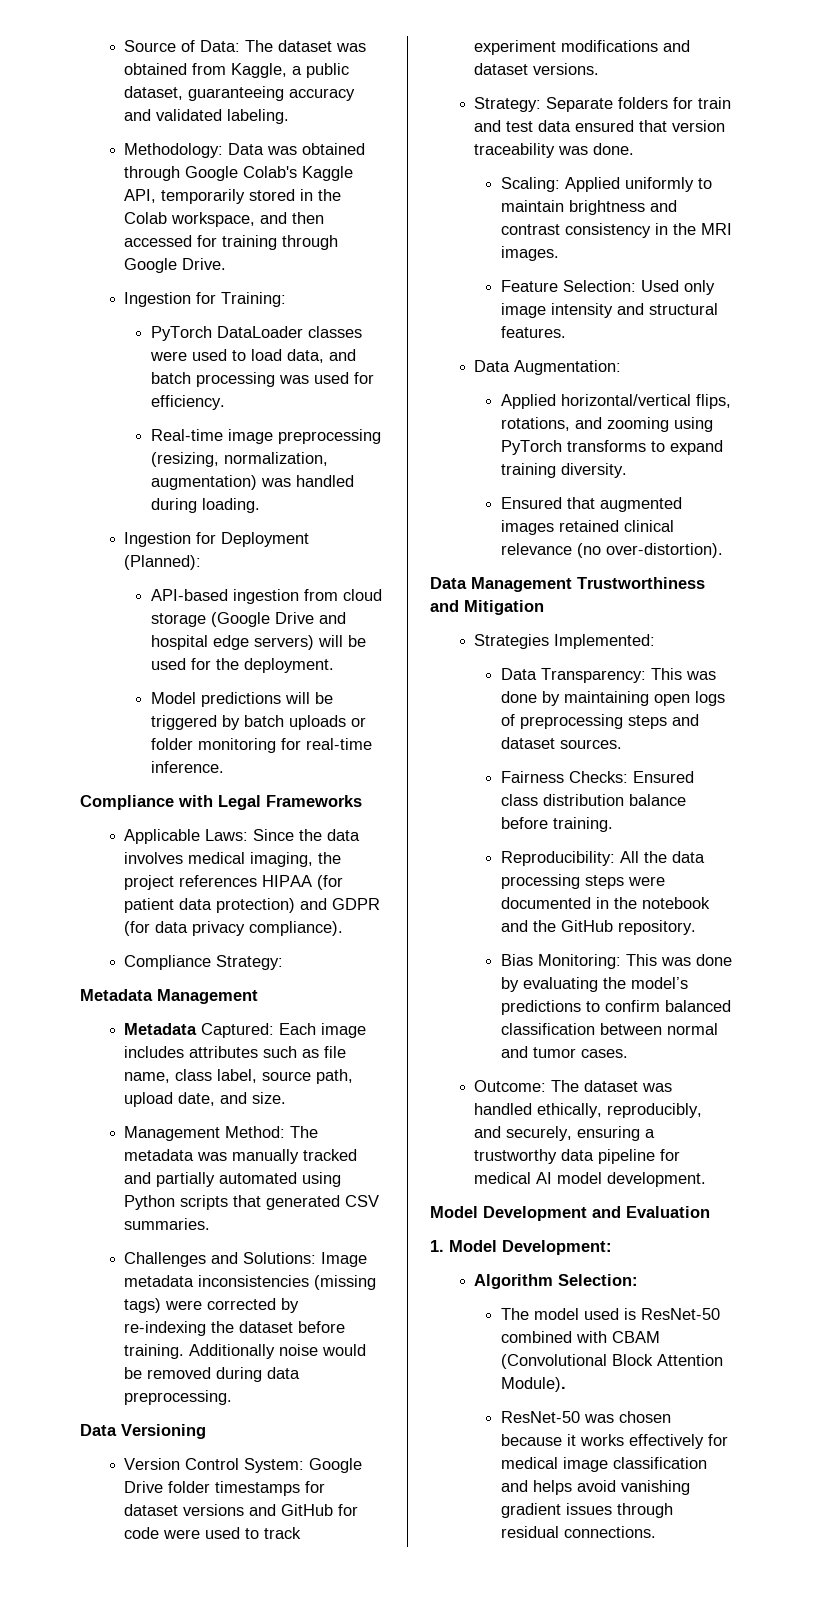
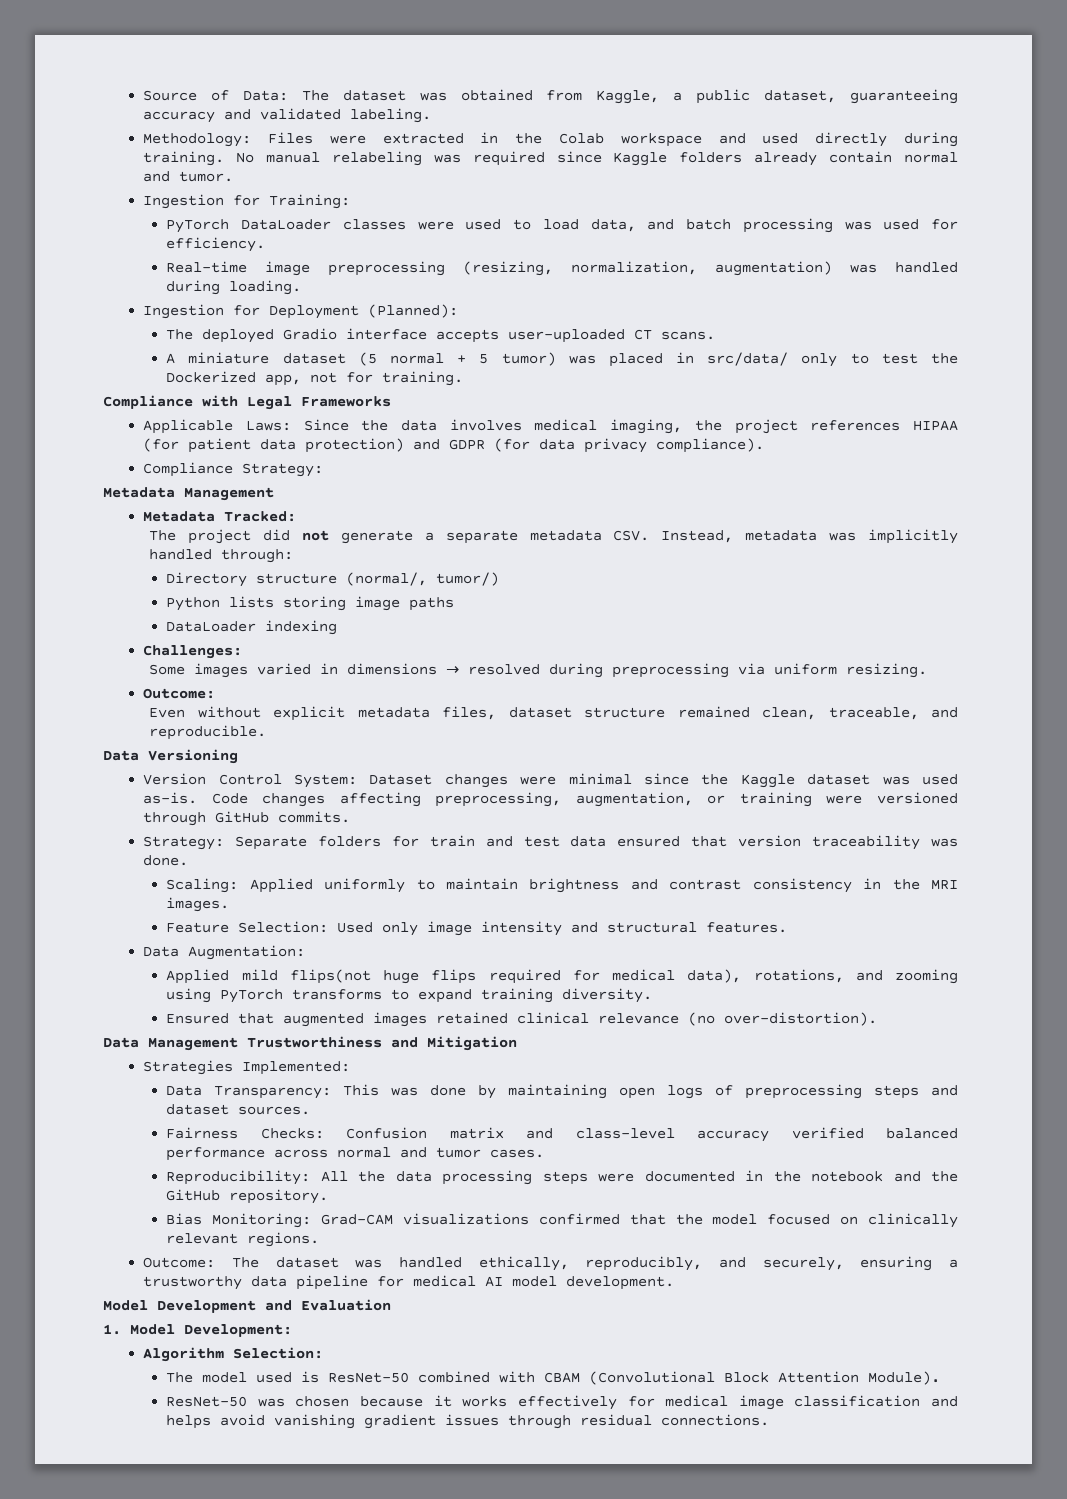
[228,143,366,155] [124,166,354,181] [124,189,342,204] [124,212,325,227] [124,235,339,250] [124,258,227,273] Data was obtained through Google Colab's Kaggle API, temporarily stored in the Colab workspace, and then accessed for training through Google Drive. -> [267,132,958,147] [143,151,958,166] [143,171,234,182] Files were extracted in the Colab workspace and used directly during training. No manual relabeling was required since Kaggle folders already contain normal and tumor.
[150,589,382,604] [150,612,346,627] [150,635,366,650] [150,658,334,673] [150,692,333,707] [150,715,366,730] [150,738,372,753] [150,761,224,773] API-based ingestion from cloud storage (Google Drive and hospital edge servers) will be used for the deployment. // Model predictions will be triggered by batch uploads or folder monitoring for real-time inference. -> [166,328,716,343] [166,352,958,367] [166,371,464,386] The deployed Gradio interface accepts user-uploaded CT scans. // A miniature dataset (5 normal + 5 tumor) was placed in src/data/ only to test the Dockerized app, not for training.
[201,1023,367,1038] [124,1046,347,1058] [124,1069,354,1084] [124,1092,287,1107] [124,1126,319,1141] [124,1149,358,1164] [124,1172,342,1187] [124,1195,380,1210] [124,1218,211,1230] [124,1252,368,1267] [124,1275,377,1290] [124,1298,300,1313] [124,1321,346,1336] [124,1344,367,1359] [124,1367,301,1382] [124,1390,233,1405] Captured: Each image includes attributes such as file name, class label, source path, upload date, and size. // Management Method: The metadata was manually tracked and partially automated using Python scripts that generated CSV summaries. // Challenges and Solutions: Image metadata inconsistencies (missing tags) were corrected by re-indexing the dataset before training. Additionally noise would be removed during data preprocessing. -> [224,511,297,522] [149,529,958,544] [149,549,294,563] [166,572,500,587] [166,596,455,611] [166,620,338,635] [143,645,243,659] [149,663,928,678] [143,688,216,699] [149,706,958,721] [149,725,267,740] Tracked: // The project did not generate a separate metadata CSV. Instead, metadata was implicitly handled through: // Directory structure (normal/, tumor/) // Python lists storing image paths // DataLoader indexing // Challenges: // Some images varied in dimensions → resolved during preprocessing via uniform resizing. // Outcome: // Even without explicit metadata files, dataset structure remained clean, traceable, and reproducible.
[309,1458,363,1473] [124,1481,326,1496] [124,1504,359,1516] [124,1527,302,1539] [474,40,691,55] [474,63,600,75] Google Drive folder timestamps for dataset versions and GitHub for code were used to track experiment modifications and dataset versions. -> [369,773,958,788] [143,792,958,807] [143,811,351,826] Dataset changes were minimal since the Kaggle dataset was used as-is. Code changes affecting preprocessing, augmentation, or training were versioned through GitHub commits.
[560,394,731,409] horizontal/vertical flips, -> [241,969,742,984] mild flips(not huge flips required for medical data),
[632,771,694,783] [500,794,686,806] [500,817,613,832] Ensured class distribution balance before training. -> [346,1127,958,1142] [166,1147,545,1161] Confusion matrix and class-level accuracy verified balanced performance across normal and tumor cases.
[625,954,732,966] [500,977,688,992] [500,1000,731,1015] [500,1023,718,1035] [500,1046,628,1058] This was done by evaluating the model’s predictions to confirm balanced classification between normal and tumor cases. -> [321,1213,959,1228] [166,1232,320,1247] Grad-CAM visualizations confirmed that the model focused on clinically relevant regions.

